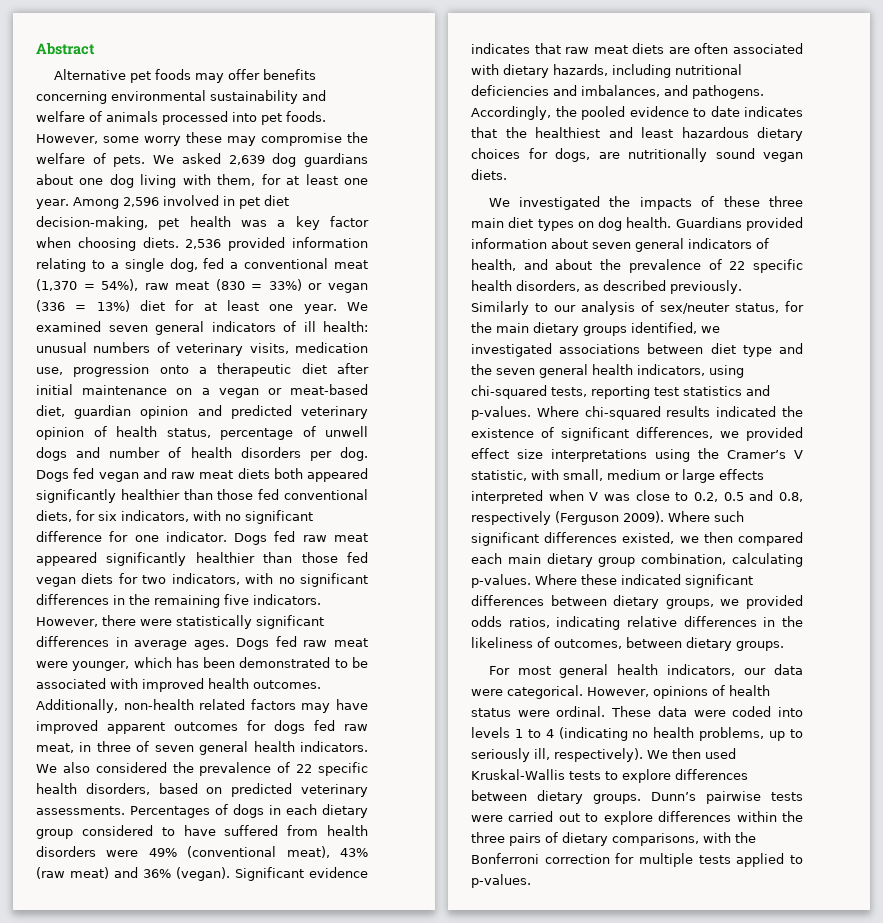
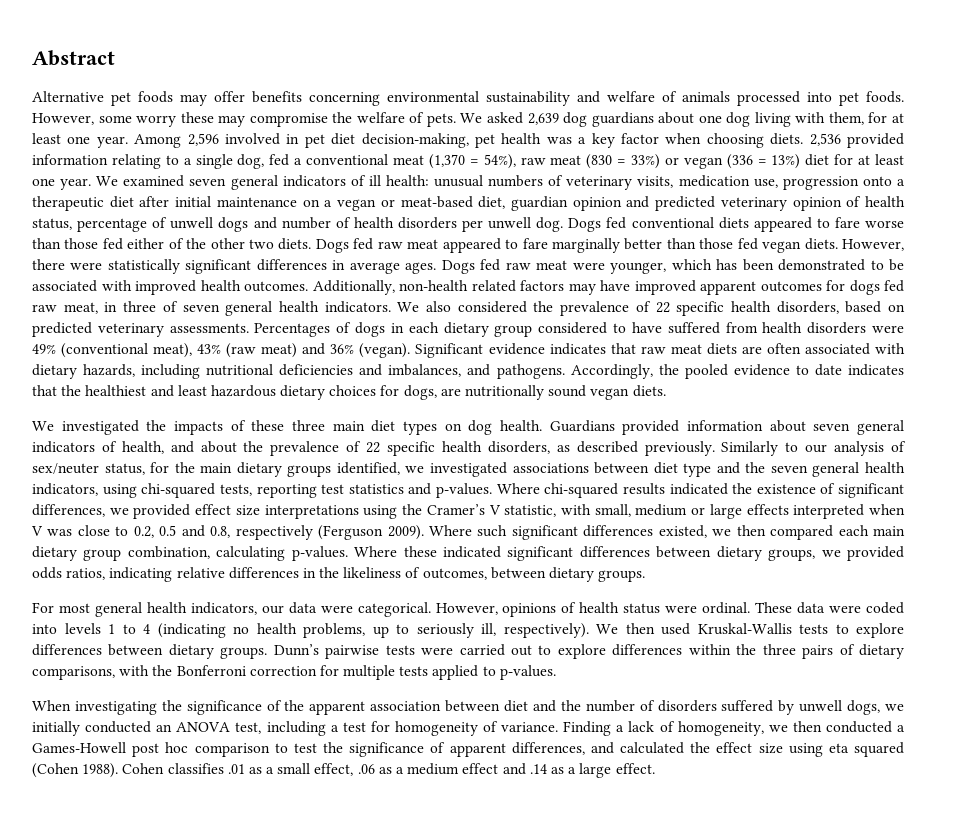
(332, 456) none -> [488,217,532,229] unwell
[98,468,368,482] [36,489,369,503] [36,510,313,524] [36,531,227,542] vegan and raw meat diets both appeared significantly healthier than those fed conventional diets, for six indicators, with no significant difference for one indicator. -> [631,217,905,232] [32,238,312,250] conventional diets appeared to fare worse than those fed either of the other two diets.
[106,552,368,566] [36,573,368,587] [36,594,321,608] significantly healthier than those fed vegan diets for two indicators, with no significant differences in the remaining five indicators. -> [505,238,838,253] to fare marginally better than those fed vegan diets.
(531, 881) none -> [32,700,904,715] [32,721,906,736] [32,742,904,757] [32,763,655,778] // When investigating the significance of the apparent association between diet and the number of disorders suffered by unwell dogs, we initially conducted an ANOVA test, including a test for homogeneity of variance. Finding a lack of homogeneity, we then conducted a Games-Howell post hoc comparison to test the significance of apparent differences, and calculated the effect size using eta squared (Cohen 1988). Cohen classifies .01 as a small effect, .06 as a medium effect and .14 as a large effect.

